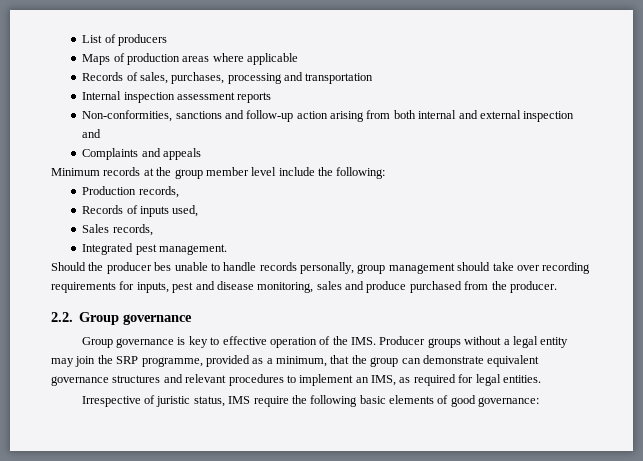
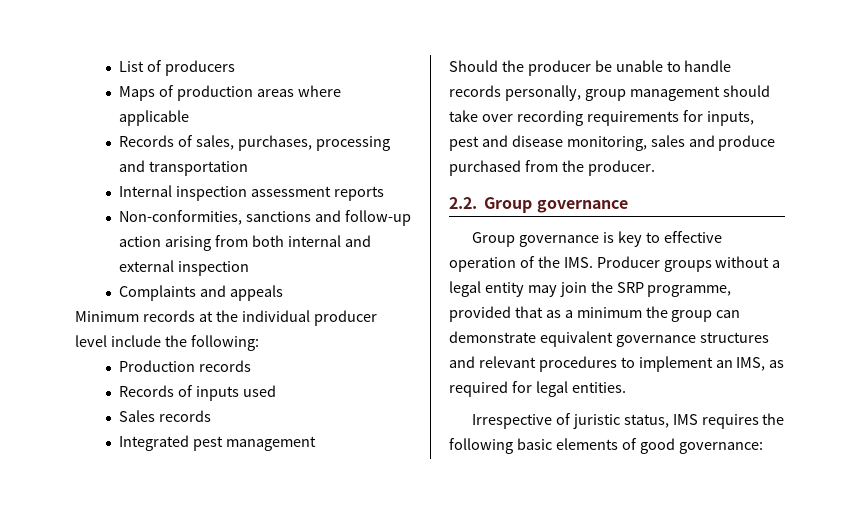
[82,129,102,138] and -> (250, 268) none
[174,167,249,179] group member -> [241,310,377,326] individual producer
[138,186,179,198] records, -> [199,360,252,372] records
[172,205,199,217] used, -> [242,385,276,397] used
[112,224,153,236] records, -> [159,410,212,422] records
[158,244,227,255] management. -> [225,436,316,451] management
[154,262,172,271] bes -> [594,60,612,72] be
(250, 361) none -> [514,306,543,318] that
[276,355,350,367] minimum, that -> [576,307,642,318] minimum
[253,396,289,407] require -> [701,414,759,429] requires

